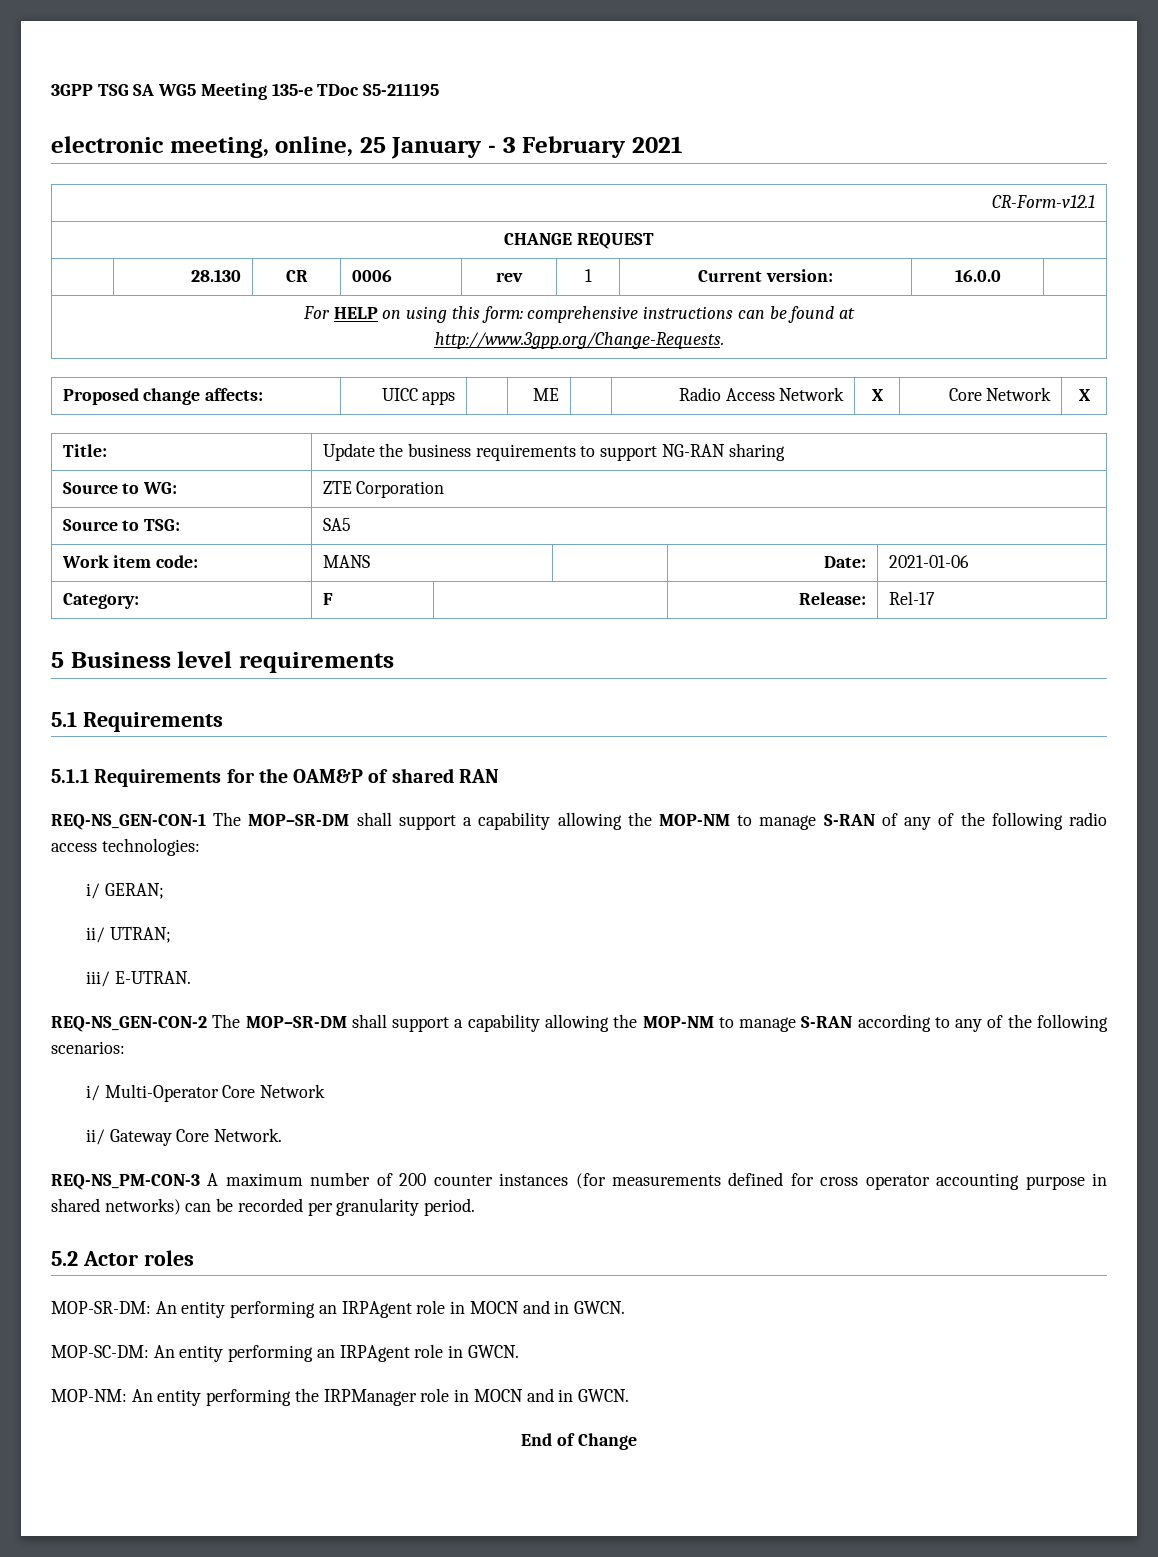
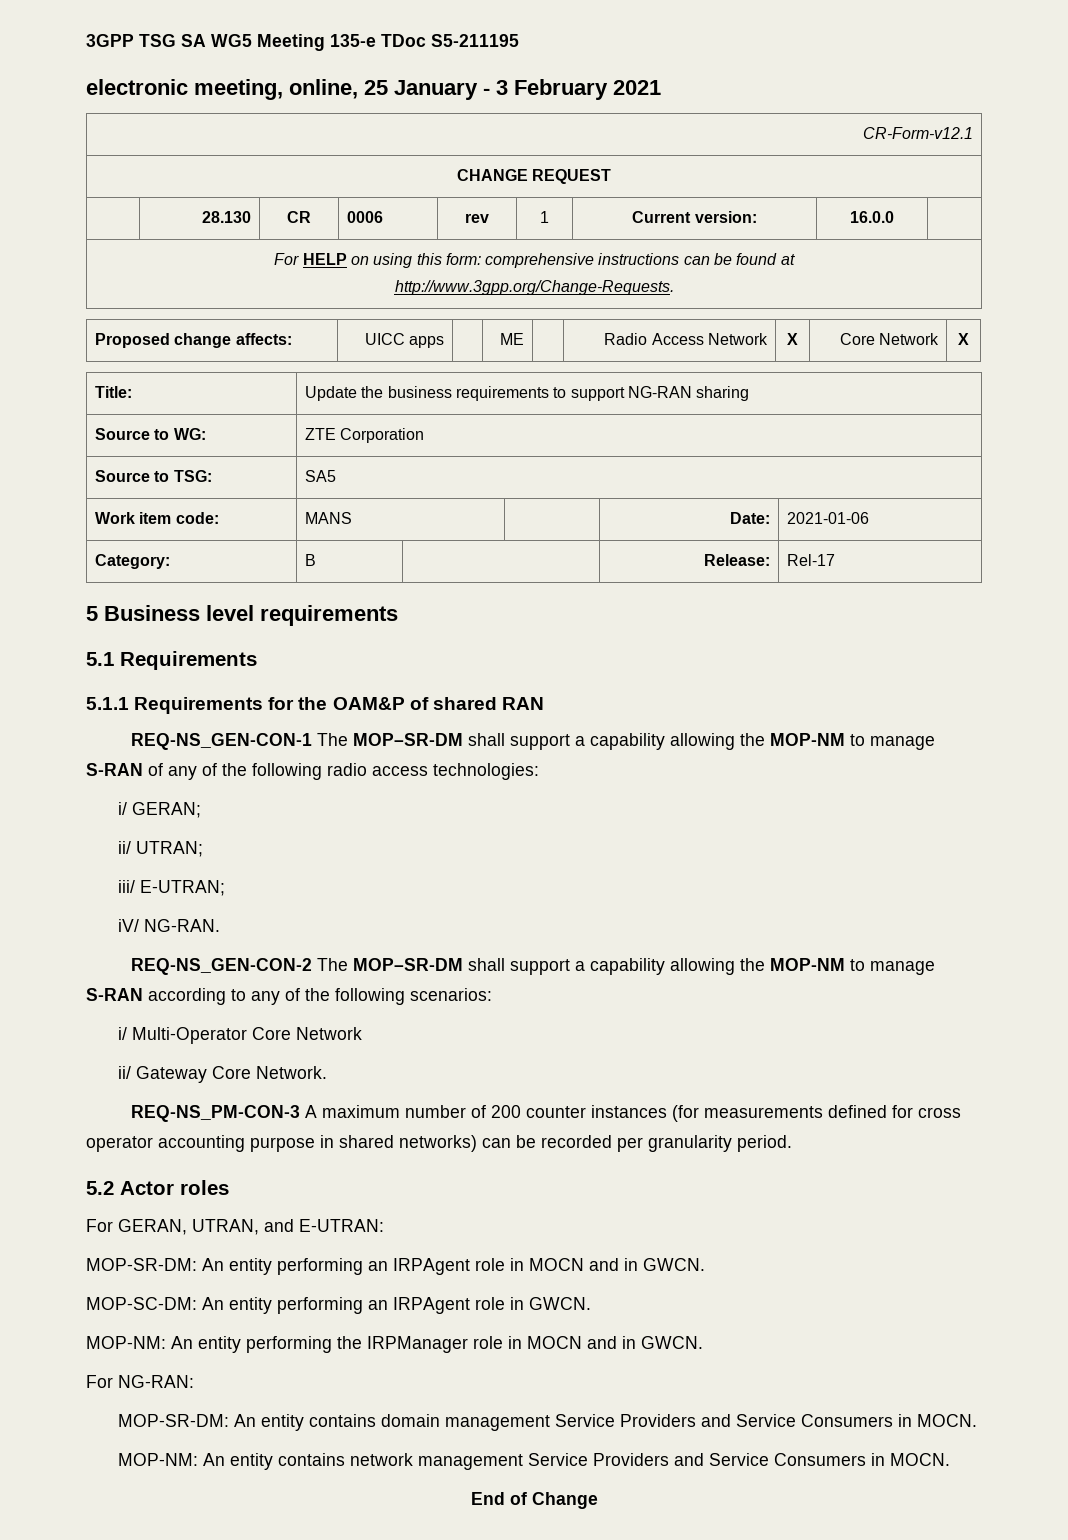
[322,593,333,605] F -> [304,554,316,566] B
[114,971,191,984] E-UTRAN. -> [139,880,225,896] [117,919,220,932] E-UTRAN; // iV/ NG-RAN.
(194, 1258) none -> [86,1219,384,1235] // For GERAN, UTRAN, and E-UTRAN:
(629, 1395) none -> [86,1375,194,1388] [117,1414,977,1431] [117,1453,950,1470] // For NG-RAN: // MOP-SR-DM: An entity contains domain management Service Providers and Service Consumers in MOCN. // MOP-NM: An entity contains network management Service Providers and Service Consumers in MOCN.

